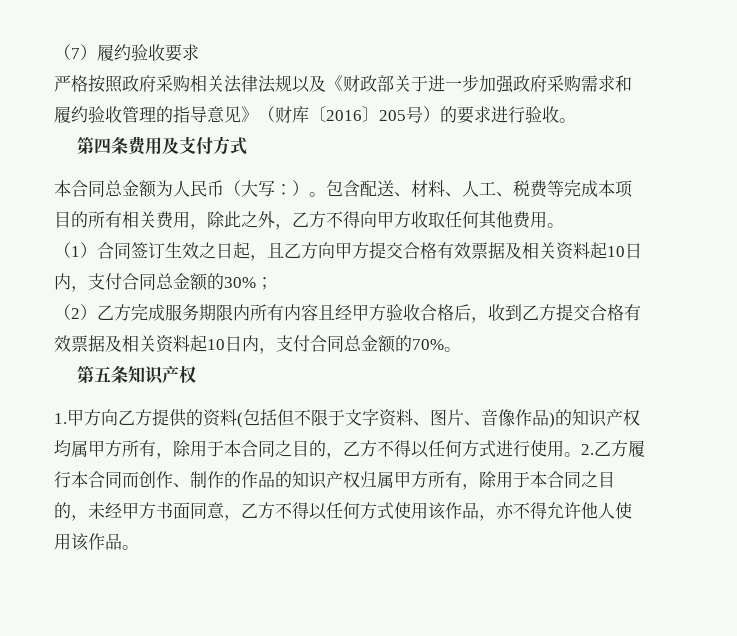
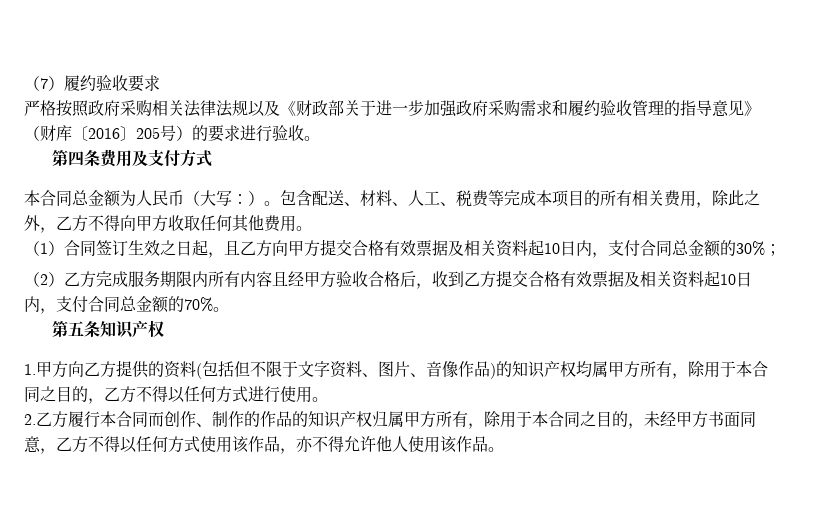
(581, 454) none -> (328, 399) //

